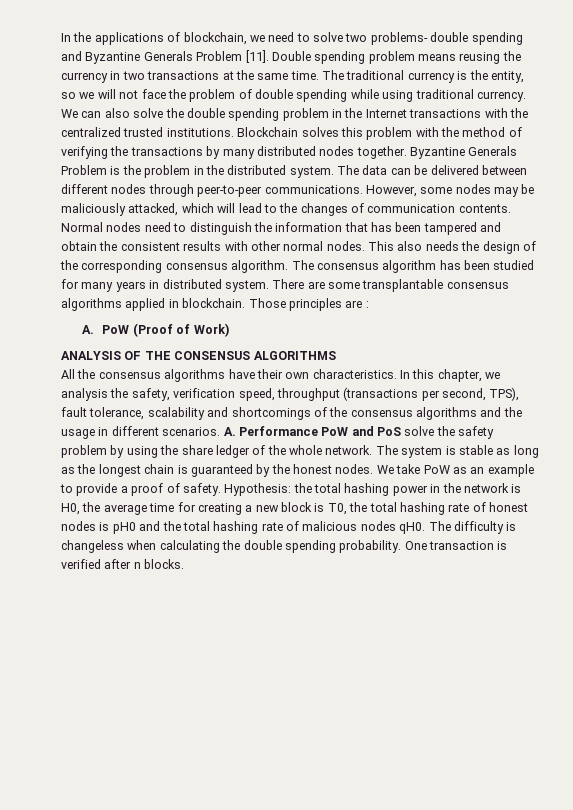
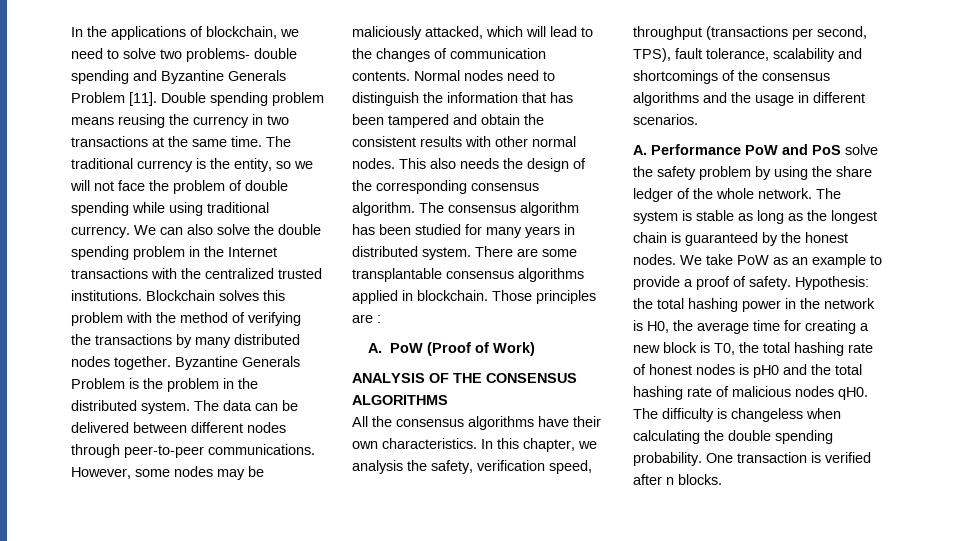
(221, 431) none -> (698, 119) //

